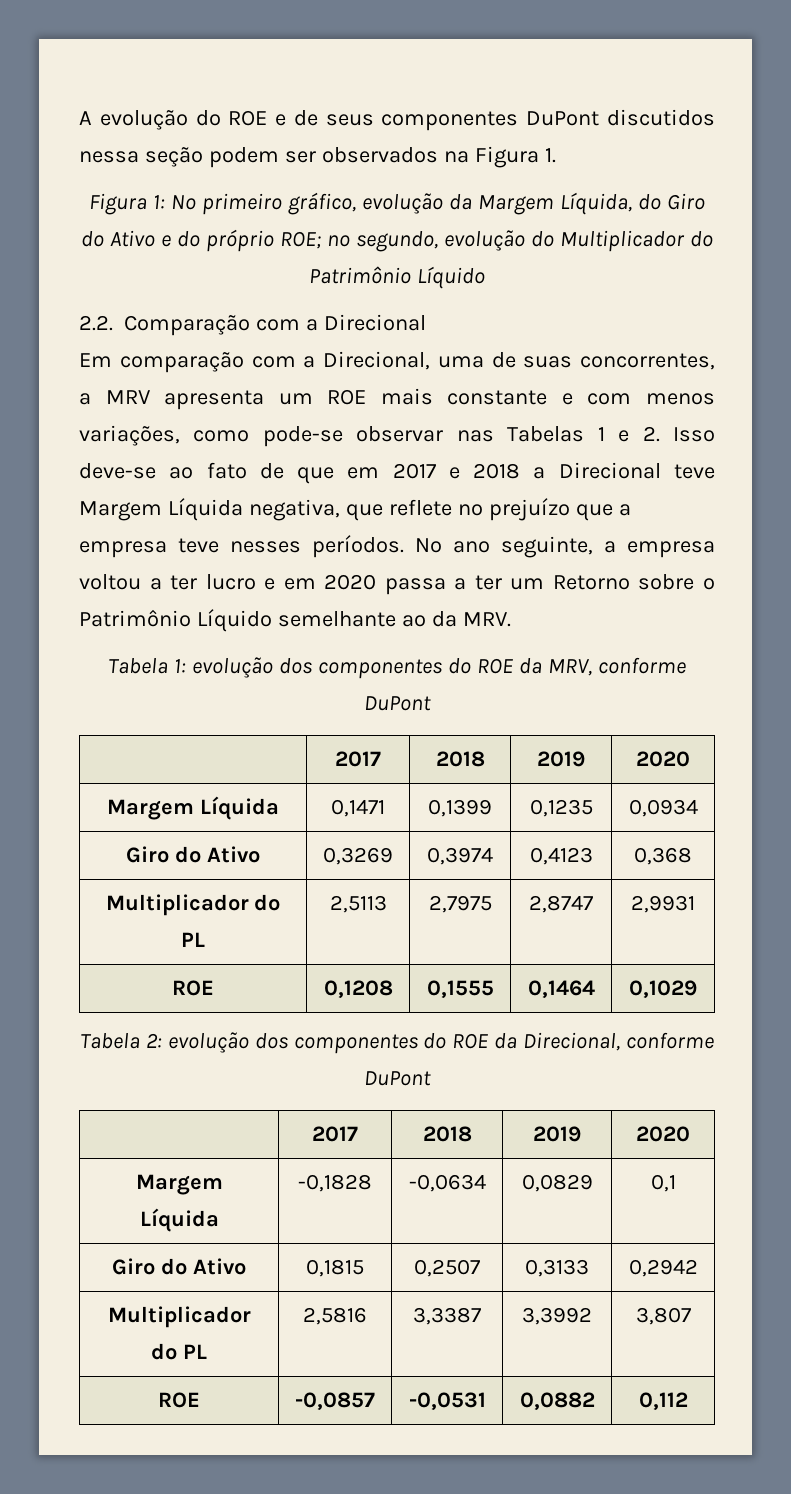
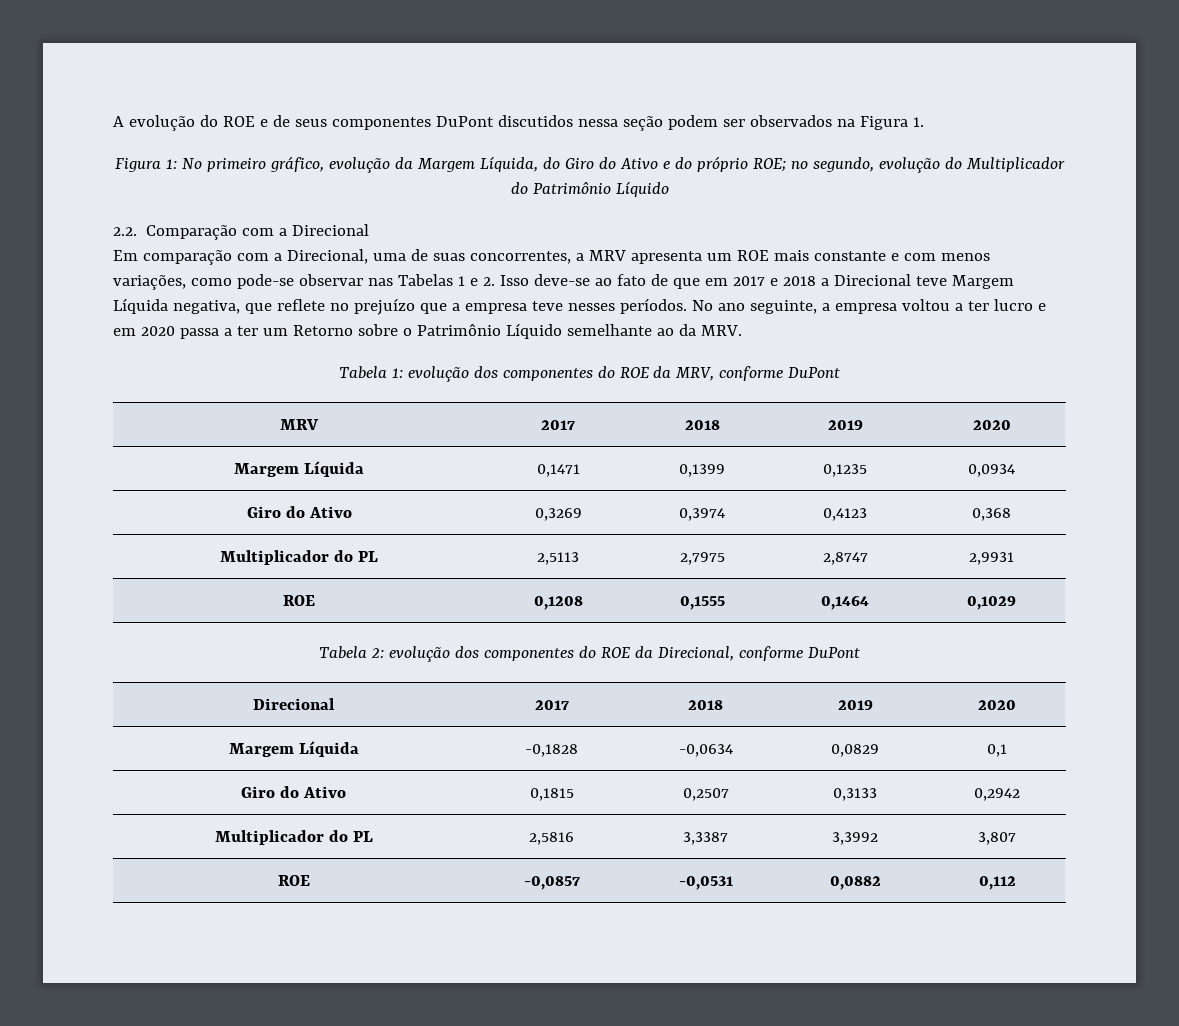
(431, 703) none -> [280,419,319,430] MRV
(431, 1078) none -> [253,698,335,710] Direcional

